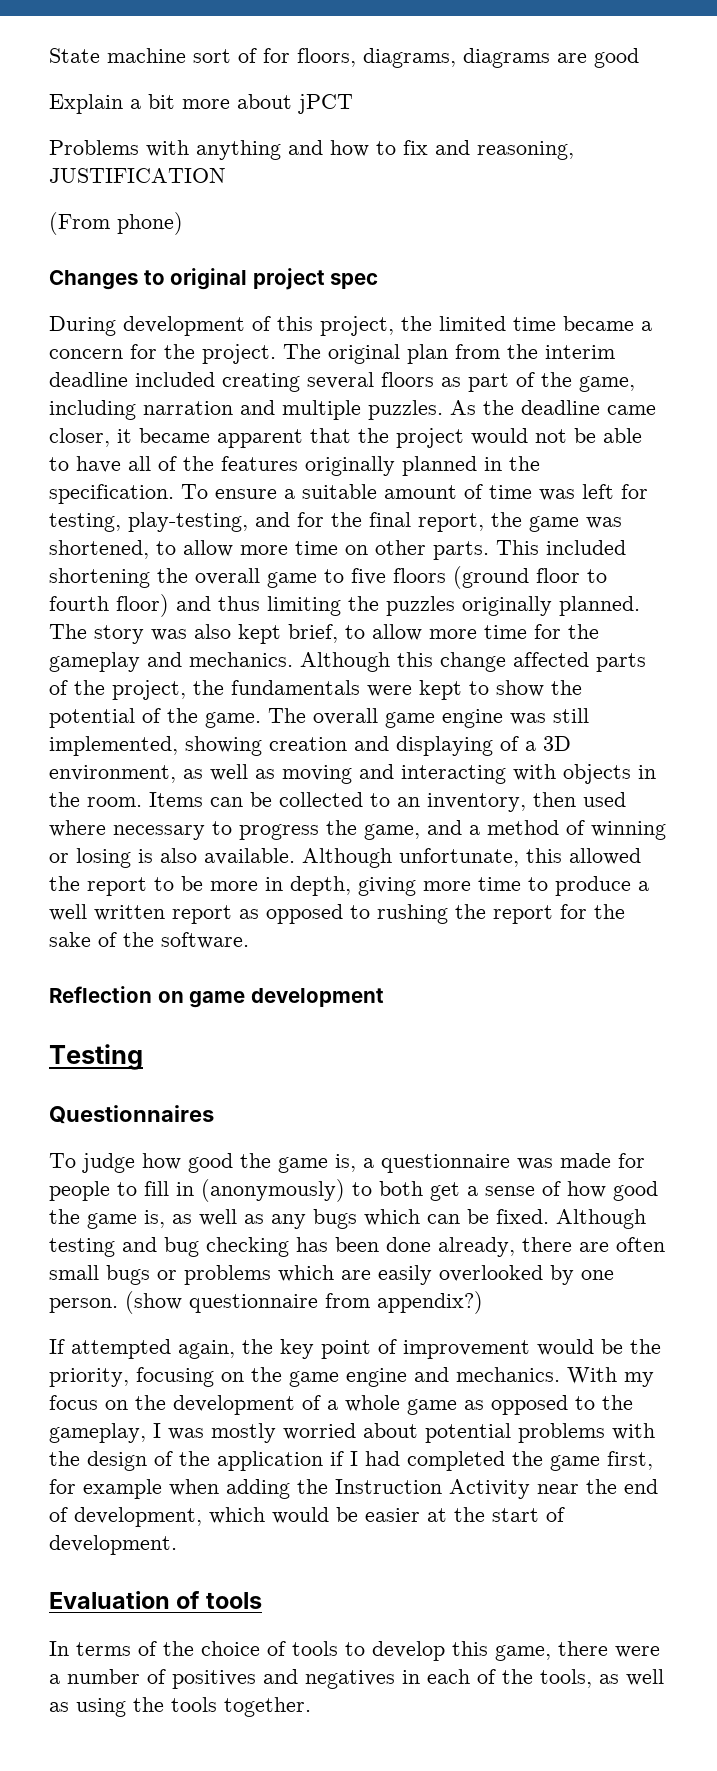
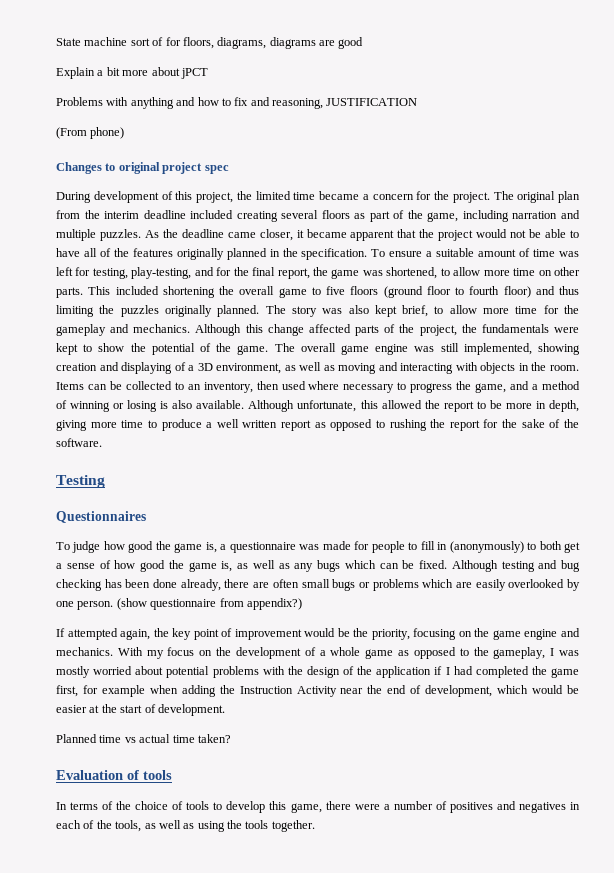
[49,986,384,1008] // Reflection on game development -> (102, 442) none
(177, 1545) none -> [56,734,231,743] // Planned time vs actual time taken?

